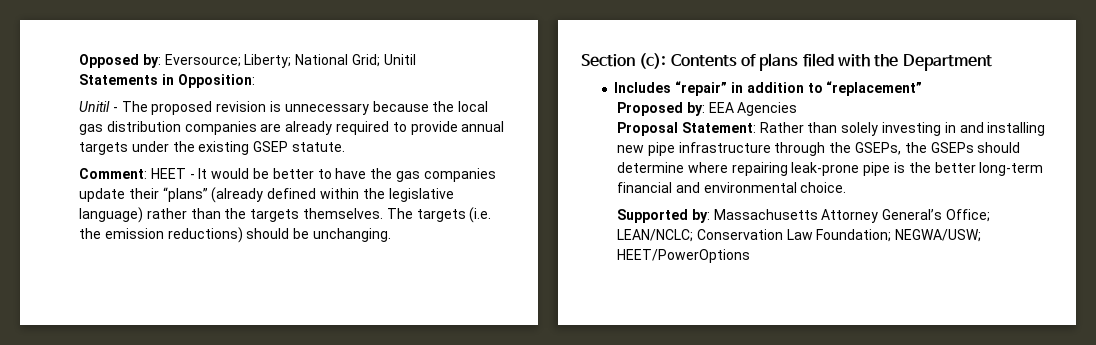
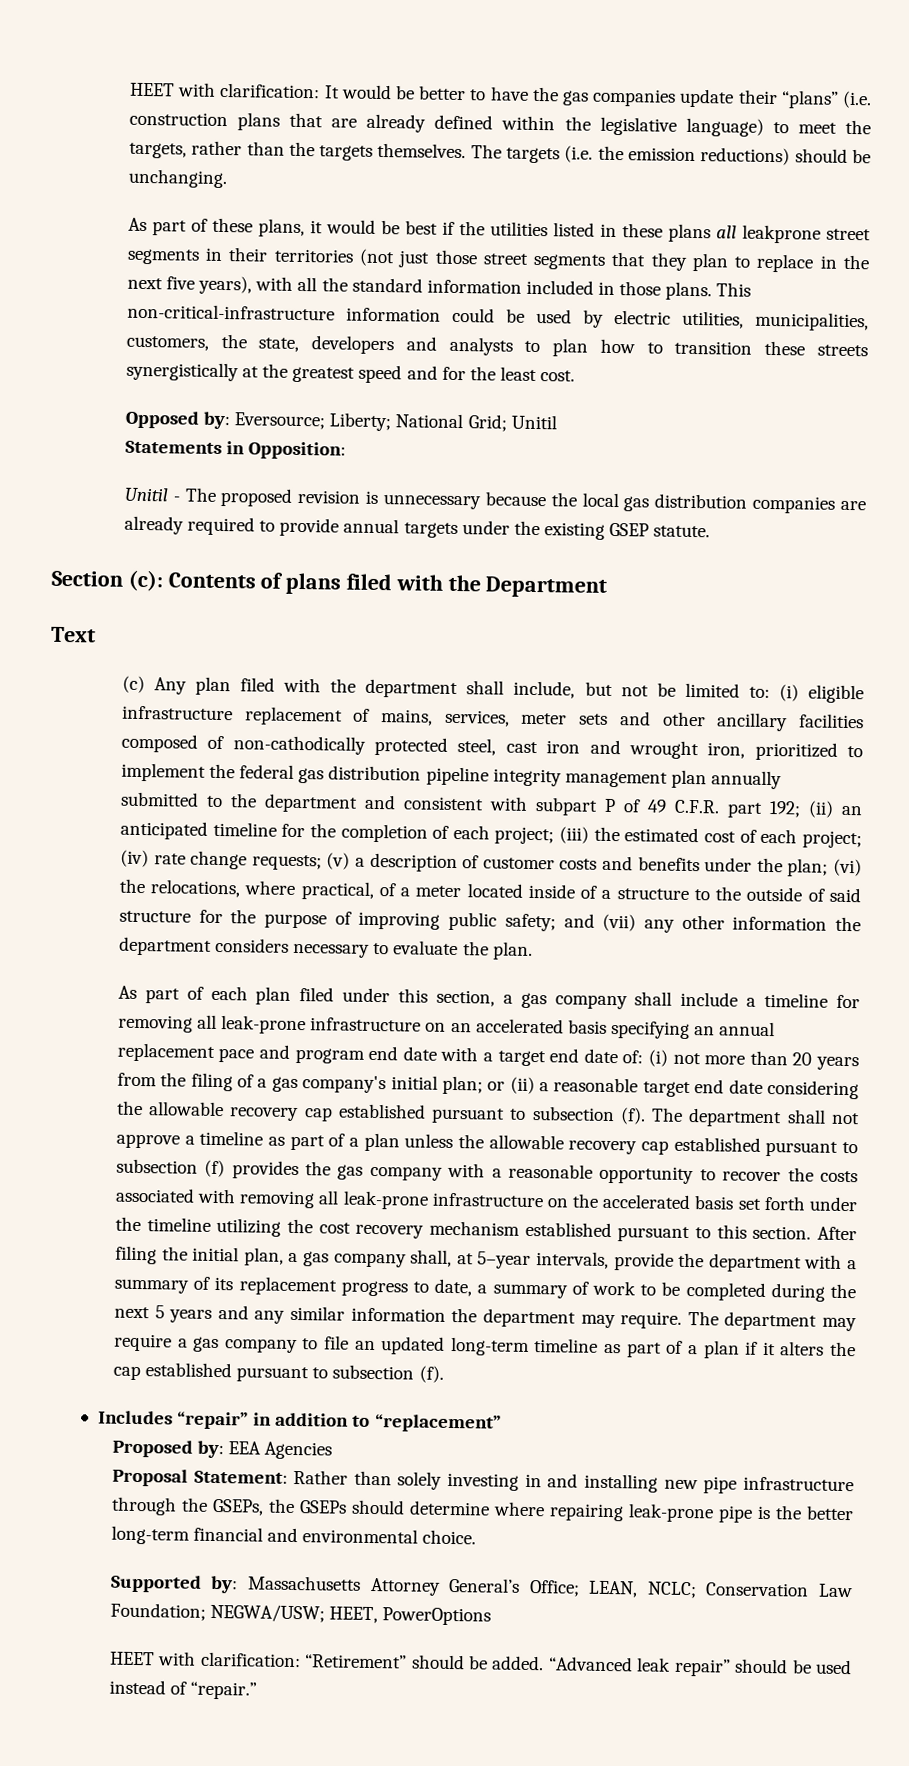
(79, 61) none -> [129,82,872,109] [128,111,871,137] [128,140,871,166] [127,168,228,189] [127,217,871,244] [126,247,870,273] [126,275,752,301] [126,303,869,332] [125,333,868,357] [125,361,576,384] HEET with clarification: It would be better to have the gas companies update their “plans” (i.e. construction plans that are already defined within the legislative language) to meet the targets, rather than the targets themselves. The targets (i.e. the emission reductions) should be unchanging. // As part of these plans, it would be best if the utilities listed in these plans all leakprone street segments in their territories (not just those street segments that they plan to replace in the next five years), with all the standard information included in those plans. This non-critical-infrastructure information could be used by electric utilities, municipalities, customers, the state, developers and analysts to plan how to transition these streets synergistically at the greatest speed and for the least cost. //
[79,168,496,182] [79,187,454,203] [79,207,492,223] [79,227,391,243] // Comment: HEET - It would be better to have the gas companies update their “plans” (already defined within the legislative language) rather than the targets themselves. The targets (i.e. the emission reductions) should be unchanging. -> (711, 531) none
(992, 62) none -> [51,626,96,643] [121,675,865,704] [121,705,865,732] [120,733,864,761] [120,762,783,790] [119,791,863,818] [119,820,862,849] [119,849,863,877] [118,878,861,903] [118,909,861,933] [118,936,533,960] [117,985,860,1010] [117,1014,776,1040] [116,1042,859,1071] [116,1072,859,1100] [116,1100,860,1128] [115,1130,858,1157] [115,1158,858,1185] [114,1187,858,1212] [114,1216,857,1243] [114,1245,858,1273] [113,1276,857,1302] [113,1305,858,1332] [113,1333,857,1359] [112,1362,444,1383] // Text // (c) Any plan filed with the department shall include, but not be limited to: (i) eligible infrastructure replacement of mains, services, meter sets and other ancillary facilities composed of non-cathodically protected steel, cast iron and wrought iron, prioritized to implement the federal gas distribution pipeline integrity management plan annually submitted to the department and consistent with subpart P of 49 C.F.R. part 192; (ii) an anticipated timeline for the completion of each project; (iii) the estimated cost of each project; (iv) rate change requests; (v) a description of customer costs and benefits under the plan; (vi) the relocations, where practical, of a meter located inside of a structure to the outside of said structure for the purpose of improving public safety; and (vii) any other information the department considers necessary to evaluate the plan. // As part of each plan filed under this section, a gas company shall include a timeline for removing all leak-prone infrastructure on an accelerated basis specifying an annual replacement pace and program end date with a target end date of: (i) not more than 20 years from the filing of a gas company's initial plan; or (ii) a reasonable target end date considering the allowable recovery cap established pursuant to subsection (f). The department shall not approve a timeline as part of a plan unless the allowable recovery cap established pursuant to subsection (f) provides the gas company with a reasonable opportunity to recover the costs associated with removing all leak-prone infrastructure on the accelerated basis set forth under the timeline utilizing the cost recovery mechanism established pursuant to this section. After filing the initial plan, a gas company shall, at 5–year intervals, provide the department with a summary of its replacement progress to date, a summary of work to be completed during the next 5 years and any similar information the department may require. The department may require a gas company to file an updated long-term timeline as part of a plan if it alters the cap established pursuant to subsection (f).
[617,229,694,242] LEAN/NCLC; -> [588,1580,697,1599] LEAN, NCLC;
[617,249,751,263] HEET/PowerOptions -> [329,1606,492,1626] [109,1651,852,1677] [108,1679,258,1700] HEET, PowerOptions // HEET with clarification: “Retirement” should be added. “Advanced leak repair” should be used instead of “repair.”

